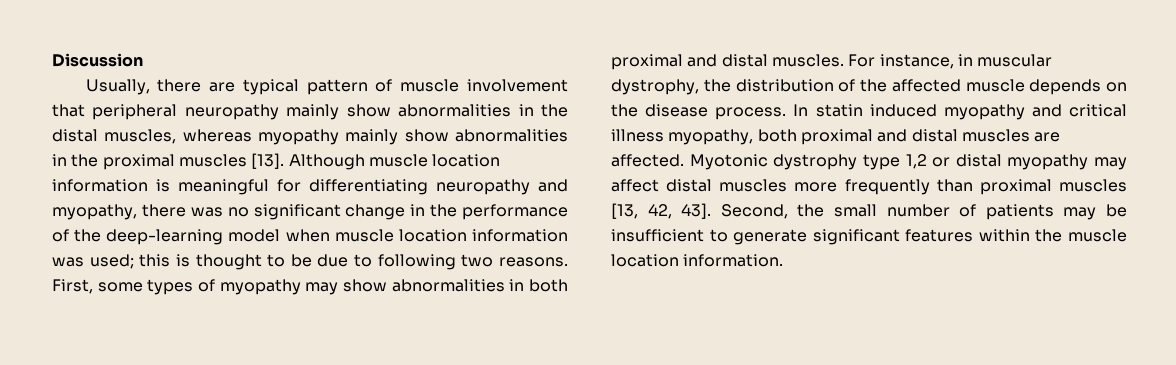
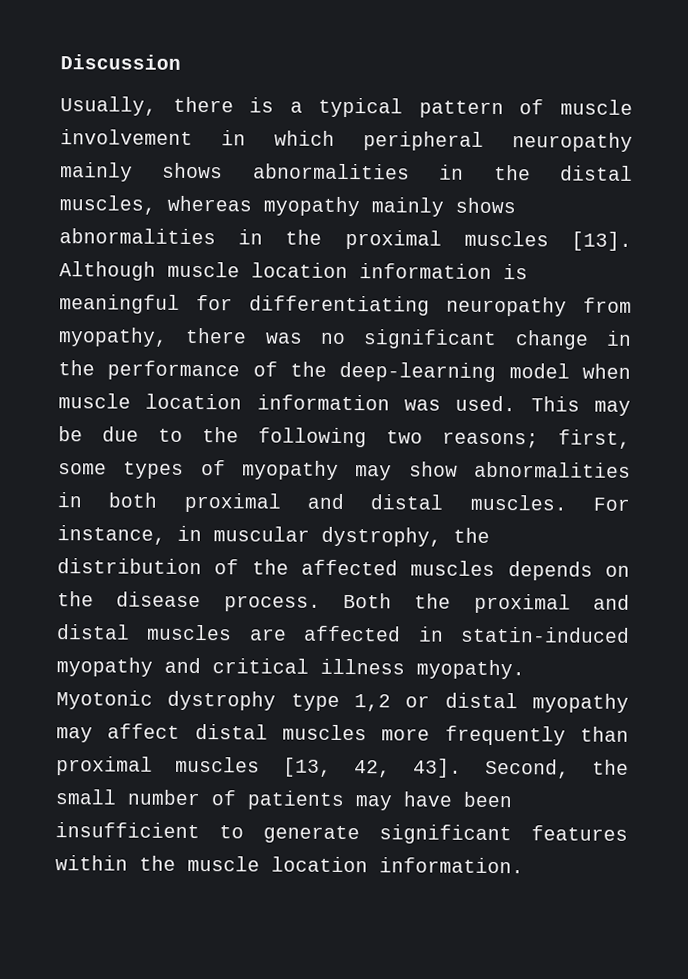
[209,82,236,92] are -> [249,97,303,113] is a
[52,104,85,117] that -> [221,130,335,146] in which
[346,104,391,117] show -> [162,162,224,179] shows
[404,129,449,142] show -> [455,197,516,214] shows
[538,179,568,192] and -> [583,297,632,313] from
[89,254,286,270] used; this is thought to -> [455,395,631,416] used. This may
(373, 260) none -> [202,427,239,443] the
[498,257,568,267] [52,279,93,294] reasons. First, -> [442,429,631,449] reasons; first,
[965,79,1025,92] muscle -> [410,560,496,577] muscles
[793,104,1127,120] [611,129,797,145] In statin induced myopathy and critical illness myopathy, both -> [343,592,452,609] Both the
[611,154,684,167] affected. -> [303,625,630,643] [56,657,525,680] affected in statin-induced myopathy and critical illness myopathy.
[1106,204,1127,217] be -> [403,791,512,808] have been

